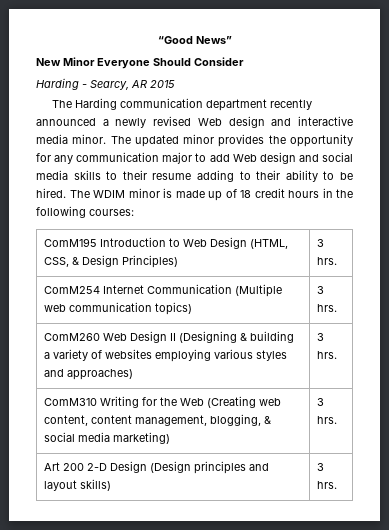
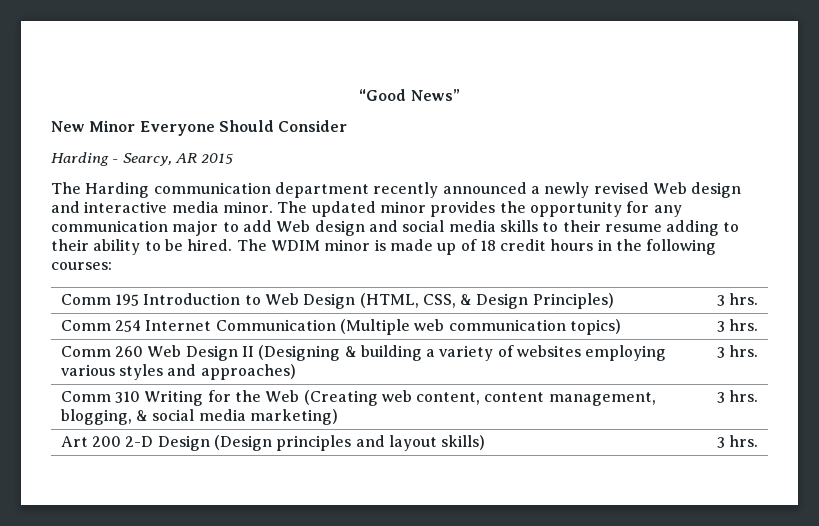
[44,238,98,247] ComM195 -> [60,294,139,306] Comm 195
[44,286,101,294] ComM254 -> [60,320,141,332] Comm 254
[44,333,101,341] ComM260 -> [60,346,143,357] Comm 260
[44,398,98,406] ComM310 -> [60,391,140,403] Comm 310

